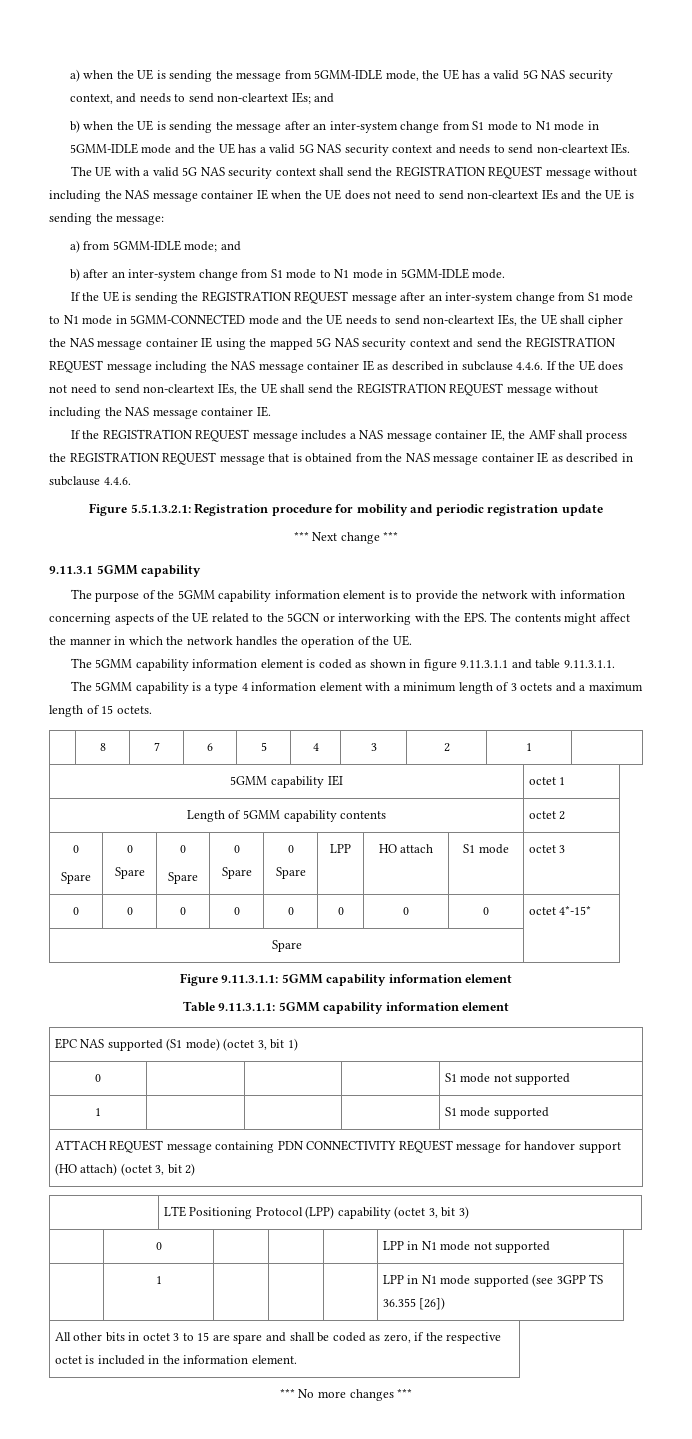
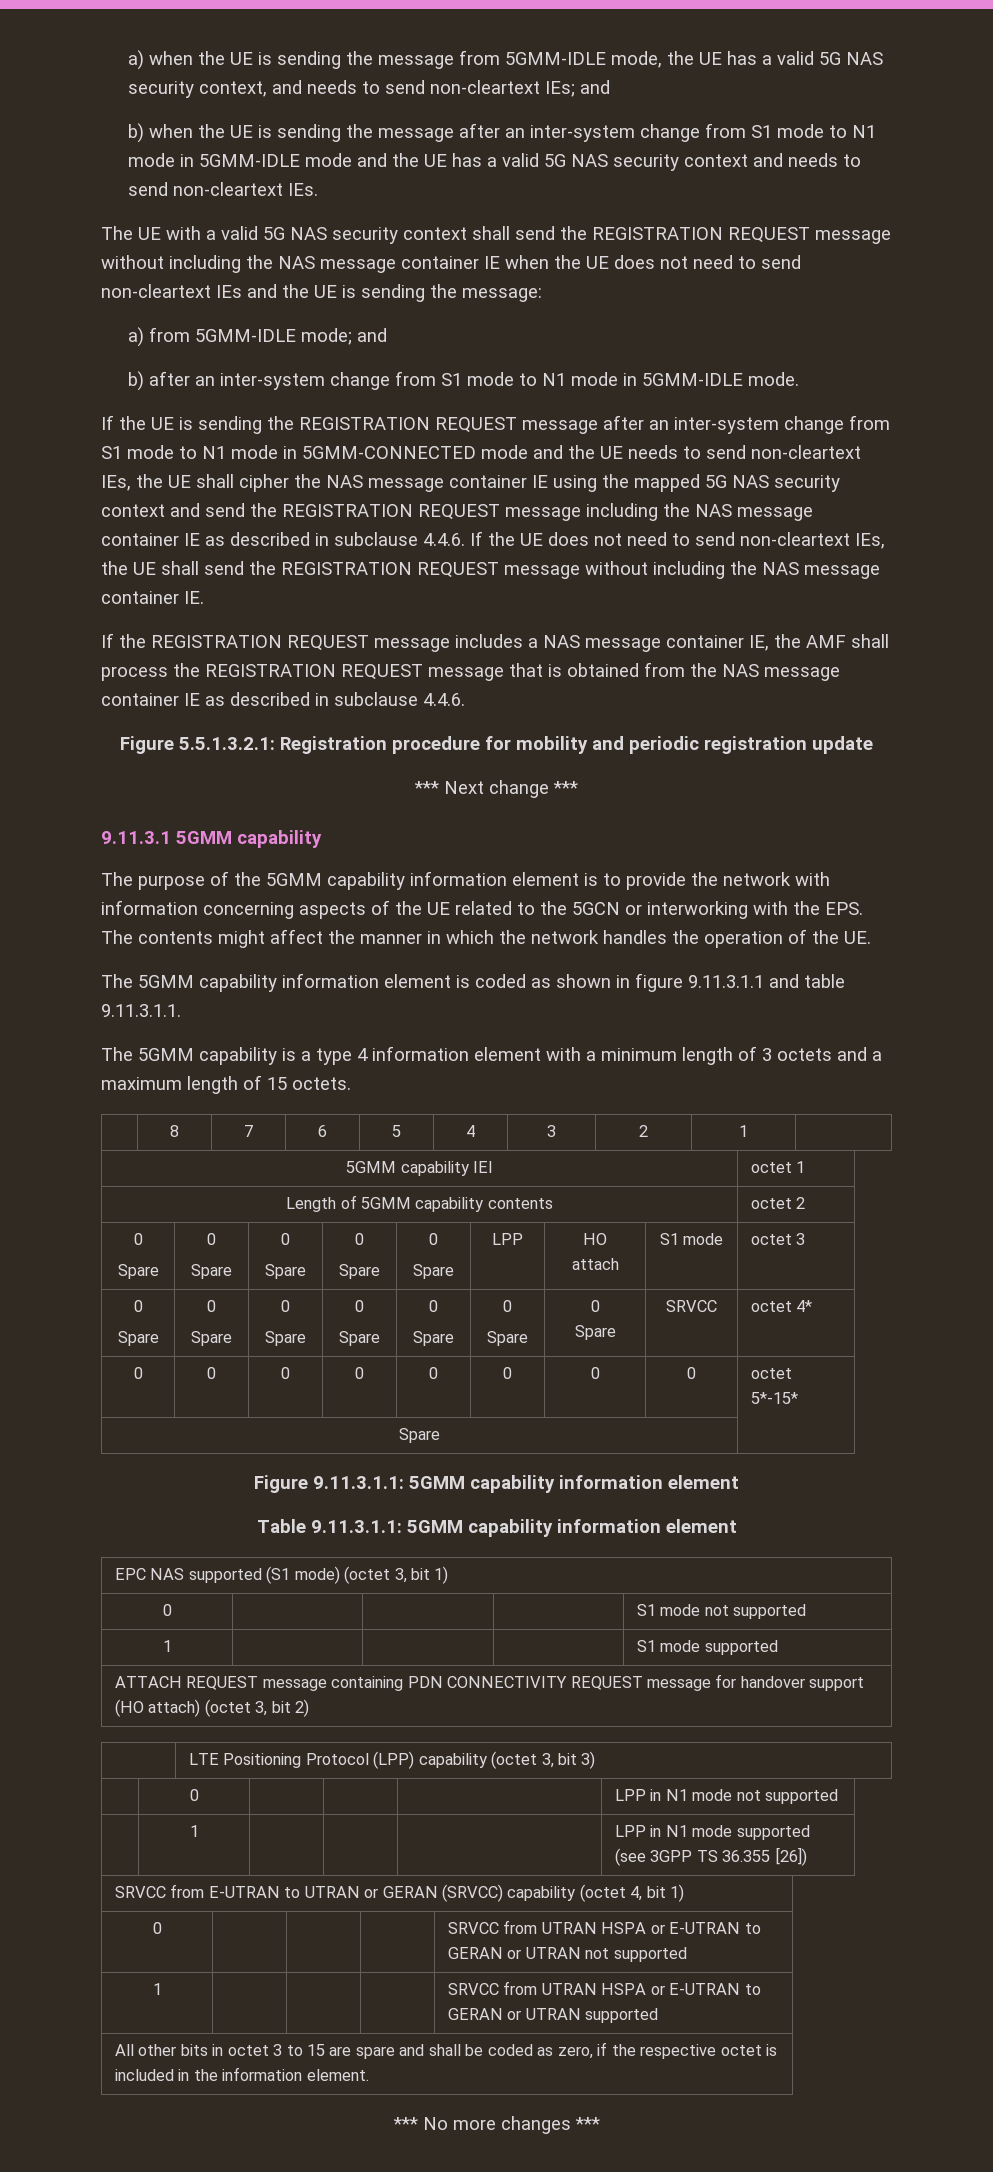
(79, 911) none -> [117,1331,159,1346] [207,1300,216,1312] [191,1331,232,1346] [281,1300,290,1312] [265,1331,306,1346] [355,1300,364,1312] [339,1331,380,1346] [429,1300,438,1312] [413,1331,454,1346] [503,1300,512,1312] [487,1331,528,1346] [590,1300,600,1312] [574,1325,616,1340] [666,1300,717,1312] [750,1300,813,1312] [133,1367,143,1379] // Spare | 0 // Spare | 0 // Spare | 0 // Spare | 0 // Spare | 0 // Spare | 0 // Spare | SRVCC | octet 4* // 0
[559,905,592,915] 4*-15* -> [750,1392,798,1404] 5*-15*
(446, 1303) none -> [114,1884,685,1902] [152,1922,162,1934] [447,1920,761,1934] [447,1947,687,1962] [152,1983,162,1995] [447,1981,761,1995] [447,2008,659,2023] // SRVCC from E-UTRAN to UTRAN or GERAN (SRVCC) capability (octet 4, bit 1) // 0 | | | | SRVCC from UTRAN HSPA or E-UTRAN to GERAN or UTRAN not supported // 1 | | | | SRVCC from UTRAN HSPA or E-UTRAN to GERAN or UTRAN supported

